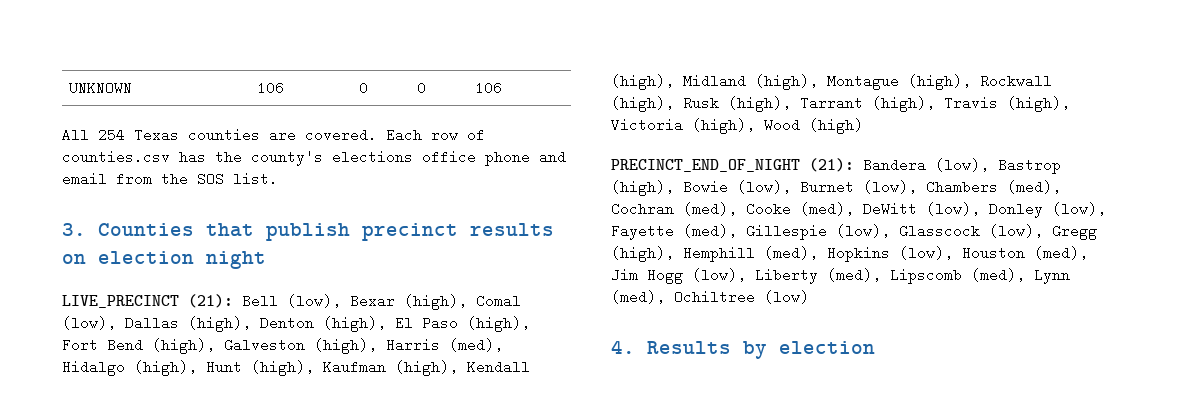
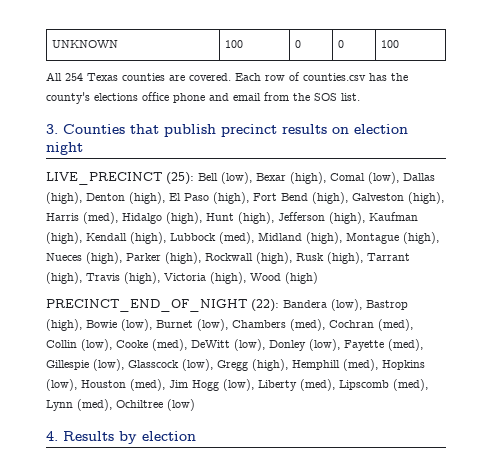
[257,81,285,95] 106 -> [225,40,244,48] 100
[475,81,503,95] 106 -> [381,40,400,48] 100
[188,294,233,308] (21): -> [166,172,194,185] (25):
(314, 368) none -> [278,212,365,224] Jefferson (high),
(674, 82) none -> [170,232,254,244] Lubbock (med),
(971, 82) none -> [46,252,201,264] Nueces (high), Parker (high),
[809,158,854,172] (21): -> [251,299,279,312] (22):
(737, 209) none -> [46,339,112,351] Collin (low),

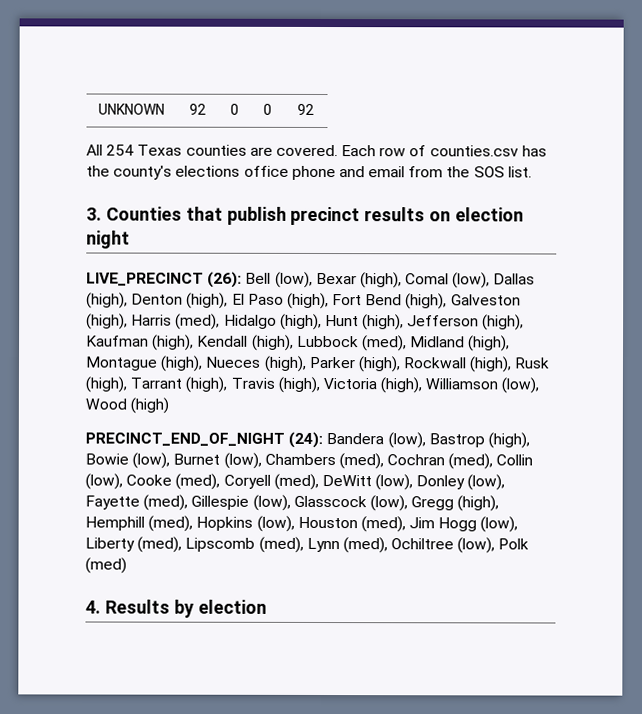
[225,40,244,48] 100 -> [189,103,207,115] 92
[381,40,400,48] 100 -> [297,103,315,115] 92
[166,172,194,185] (25): -> [207,271,243,288] (26):
(246, 278) none -> [425,377,540,394] Williamson (low),
[251,299,279,312] (22): -> [288,431,324,449] (24):
(187, 345) none -> [223,473,319,490] Coryell (med),
[167,399,195,411] (low) -> [457,537,530,554] [85,557,127,574] (low), Polk (med)

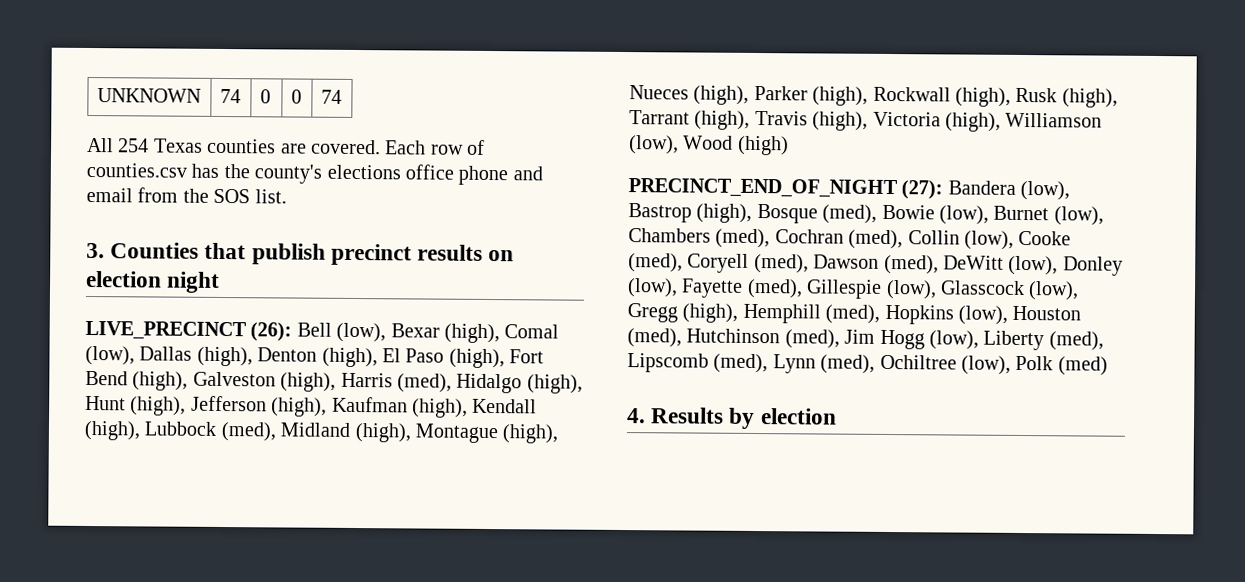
[189,103,207,115] 92 -> [219,88,241,104] 74
[297,103,315,115] 92 -> [320,89,342,104] 74
[288,431,324,449] (24): -> [901,180,944,200] (27):
(530, 440) none -> [756,204,878,224] Bosque (med),
(319, 481) none -> [813,254,939,275] Dawson (med),
(406, 524) none -> [686,328,840,349] Hutchinson (med),

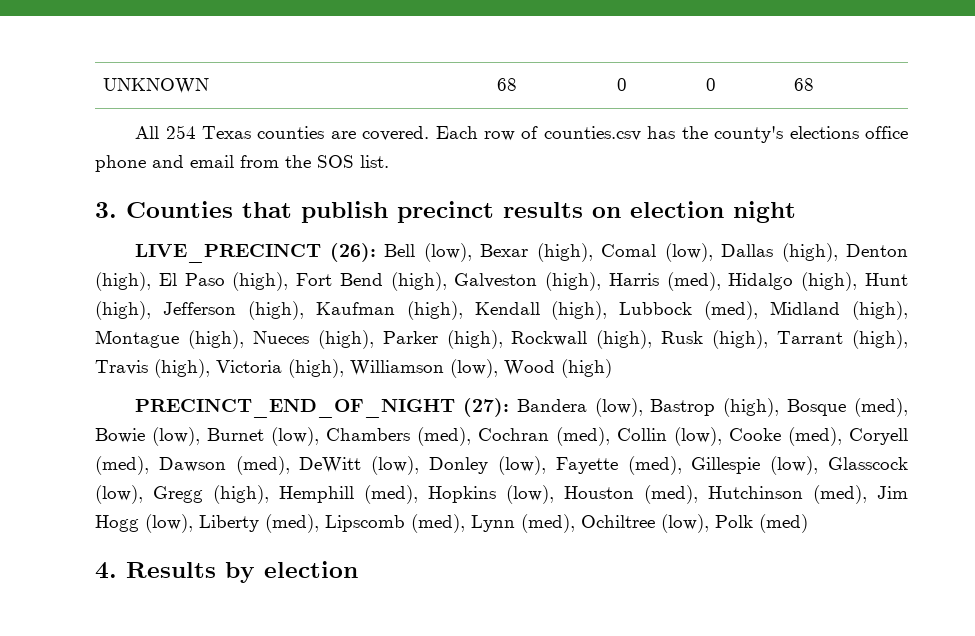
[219,88,241,104] 74 -> [497,78,518,91] 68
[320,89,342,104] 74 -> [794,78,815,91] 68

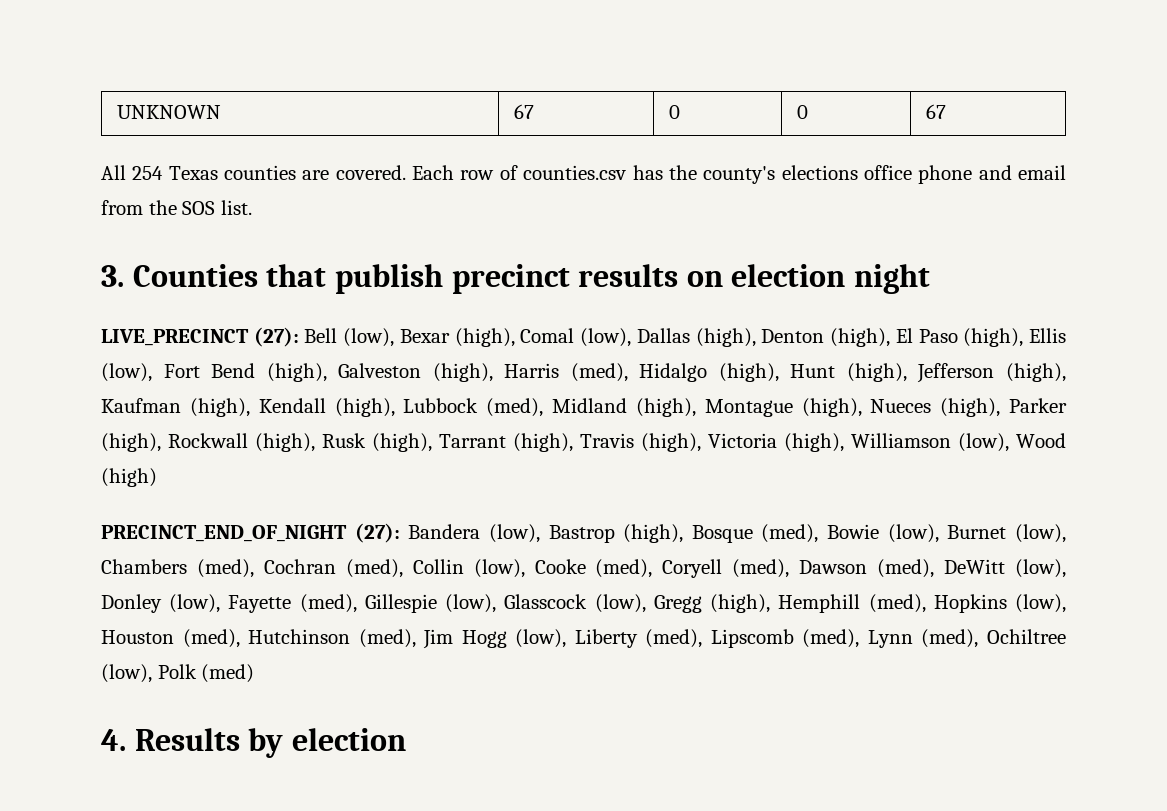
[497,78,518,91] 68 -> [514,104,535,119] 67
[794,78,815,91] 68 -> [926,104,947,119] 67
[329,243,376,262] (26): -> [253,327,299,347] (27):
(289, 281) none -> [1029,328,1067,343] [101,363,152,382] Ellis (low),

